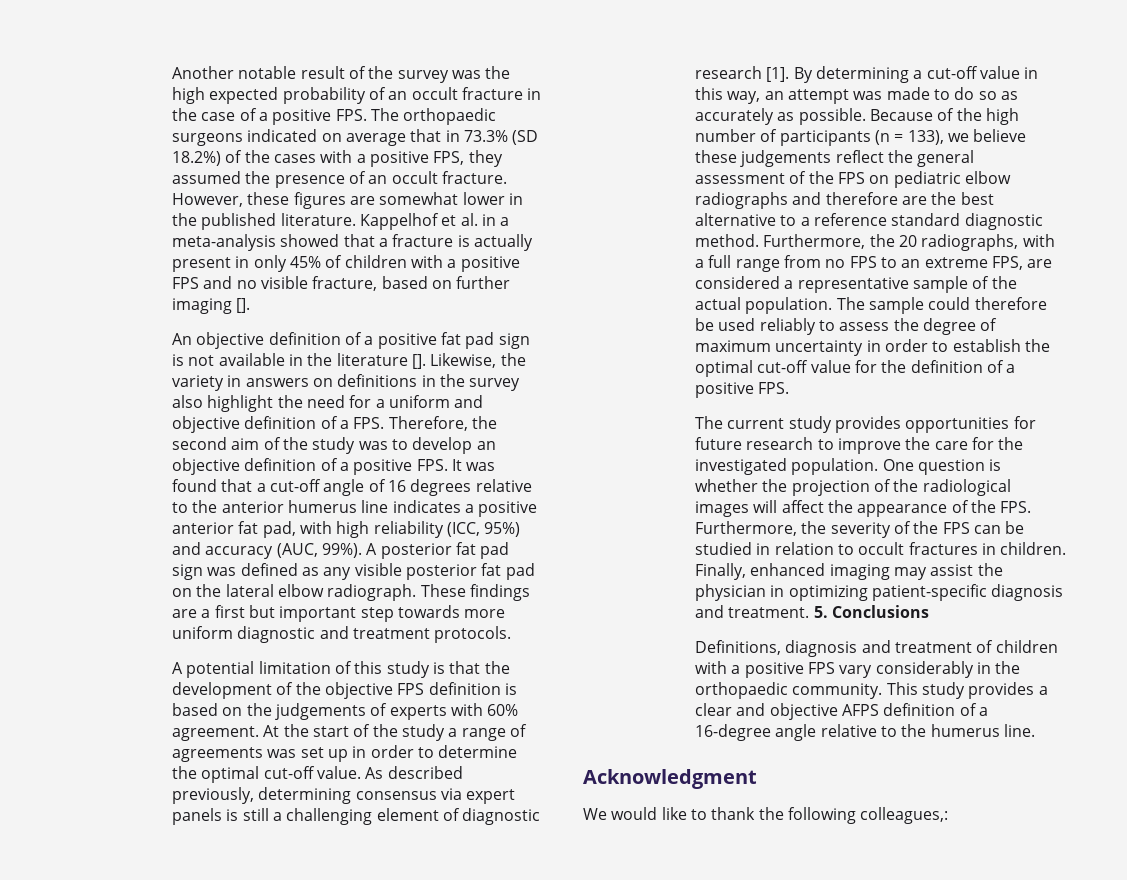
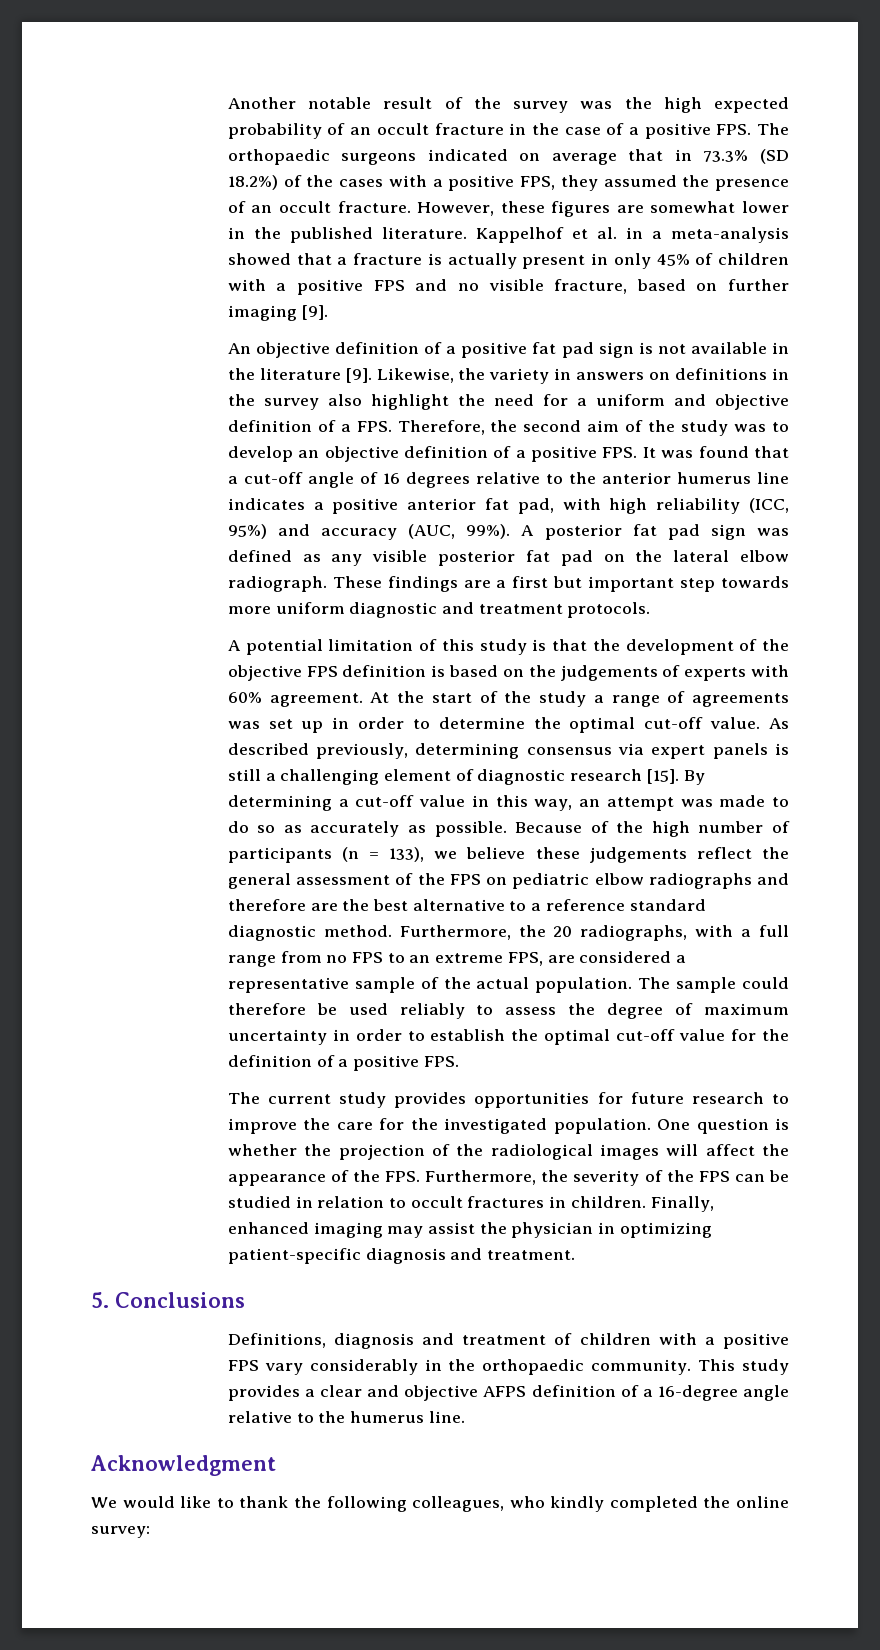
[236,298,251,313] []. -> [301,305,328,320] [9].
[412,354,427,369] []. -> [345,368,372,383] [9].
[766,67,790,82] [1]. -> [646,769,679,784] [15].
(810, 612) none -> (575, 1255) //
[860,807,949,824] colleagues,: -> [412,1496,790,1512] [91,1526,150,1538] colleagues, who kindly completed the online survey:

